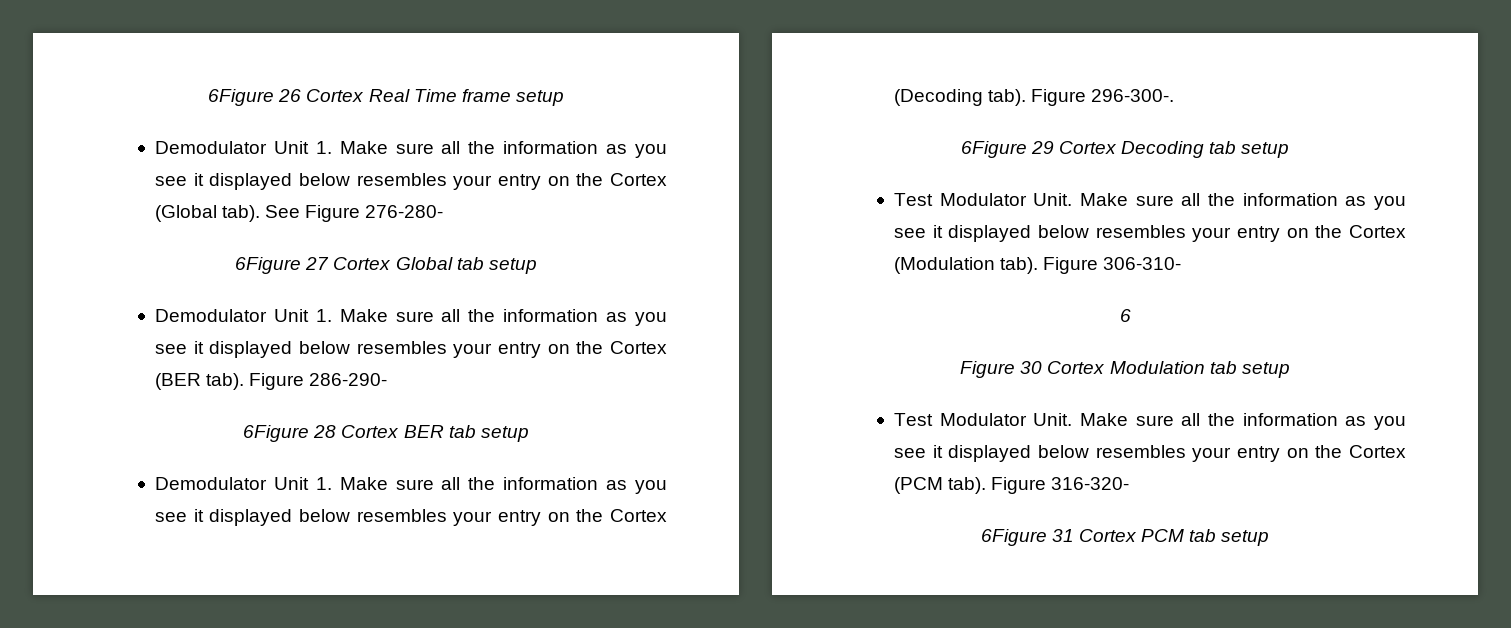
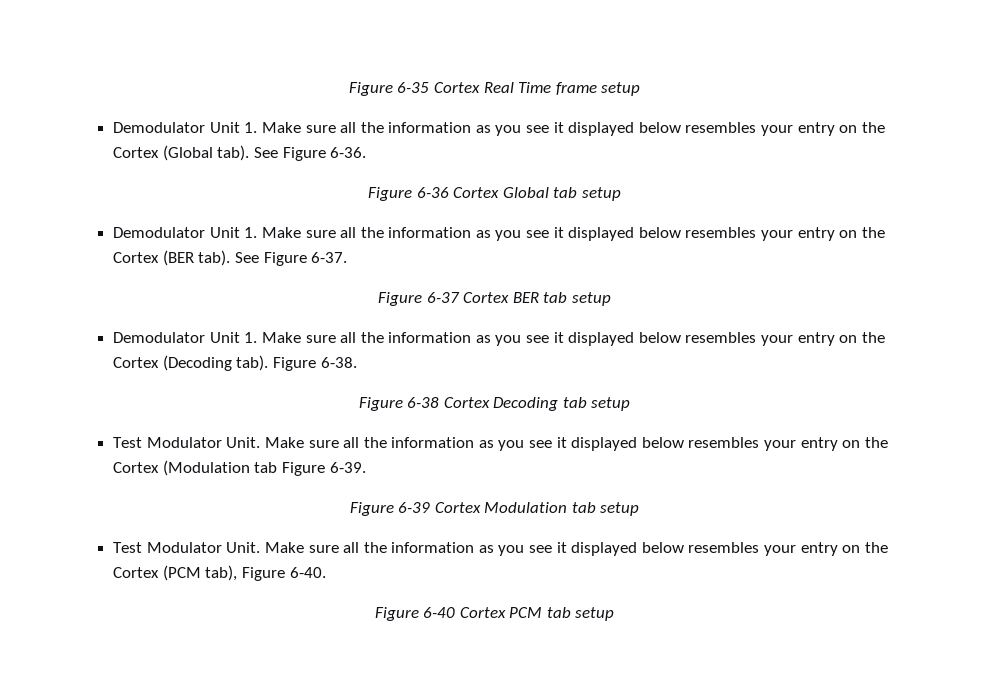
[208,89,302,106] 6Figure 26 -> [348,82,430,96] Figure 6-35
[365,205,444,218] [235,257,330,274] 276-280- // 6Figure 27 -> [330,147,367,158] [368,187,449,201] 6-36. // Figure 6-36
[249,373,388,390] [243,425,337,442] Figure 286-290- // 6Figure 28 -> [234,252,348,266] [378,292,460,306] See Figure 6-37. // Figure 6-37
[1091,89,1175,102] [960,141,1054,158] 296-300-. // 6Figure 29 -> [320,357,357,368] [358,397,440,411] 6-38. // Figure 6-38
[1000,257,1182,274] [1119,309,1131,322] [960,361,1043,378] tab). Figure 306-310- // 6 // Figure 30 -> [254,462,366,476] [349,502,431,516] tab Figure 6-39. // Figure 6-39
[948,477,1130,494] [980,529,1074,546] tab). Figure 316-320- // 6Figure 31 -> [205,565,326,581] [374,607,456,621] tab), Figure 6-40. // Figure 6-40

